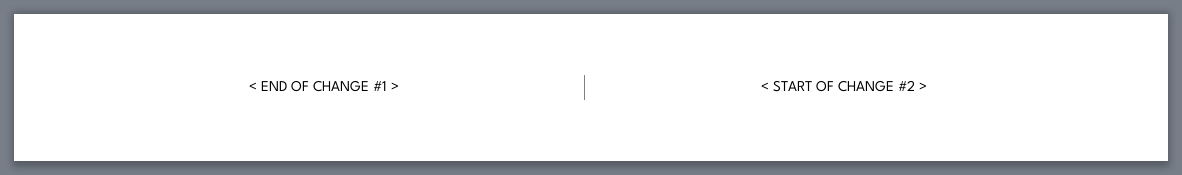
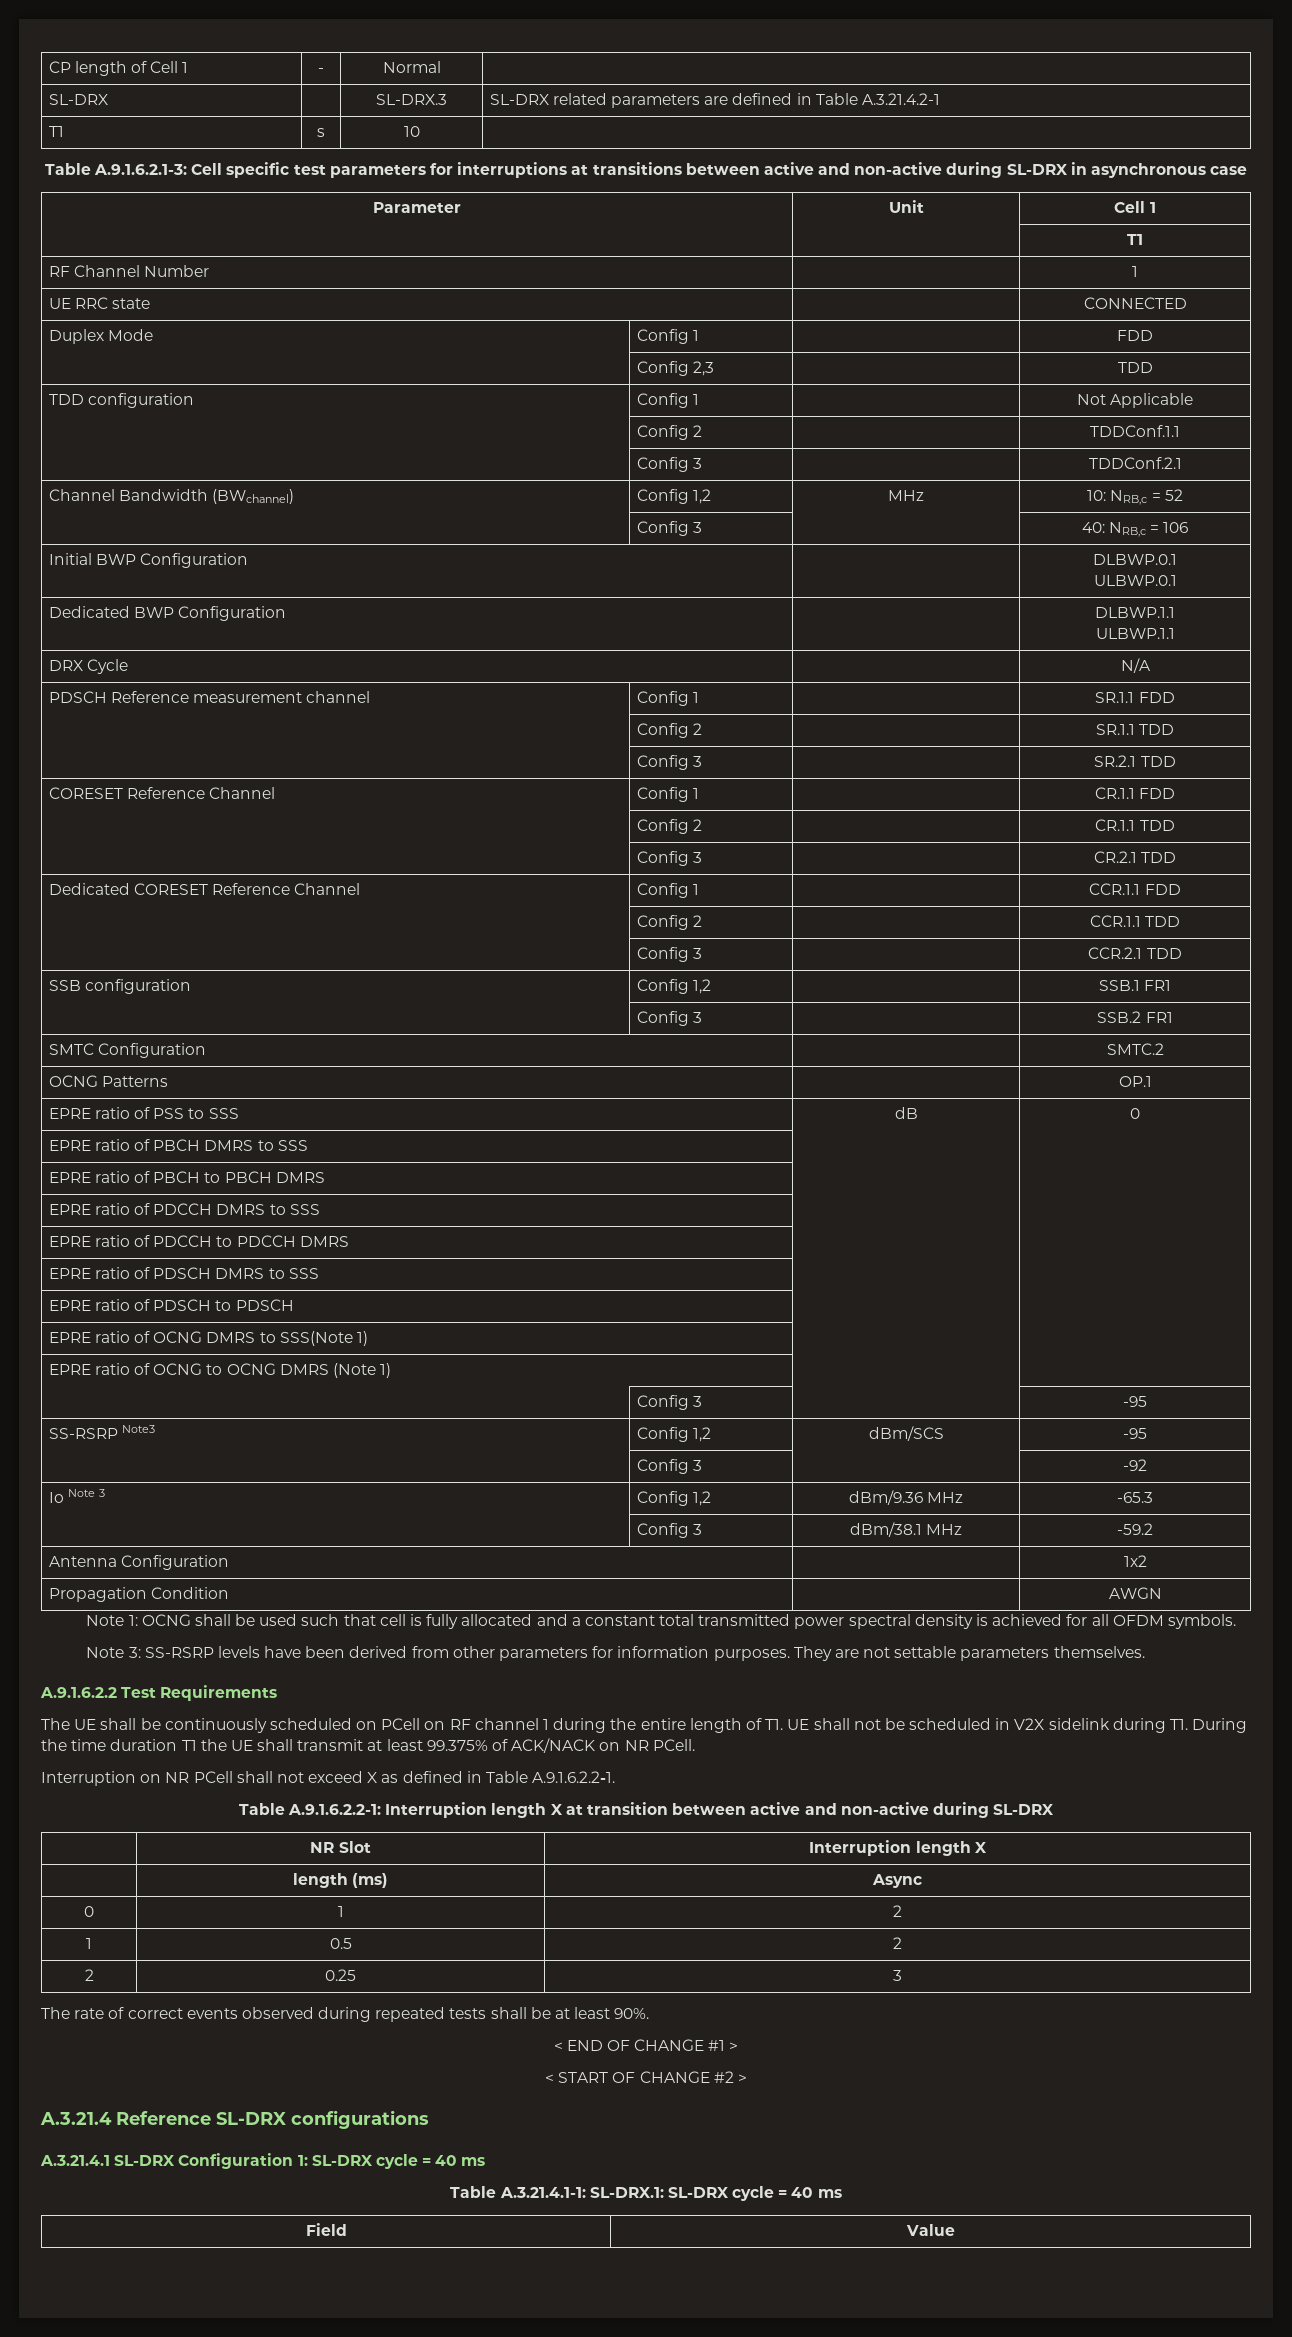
(248, 86) none -> [48,61,189,76] [318,68,324,73] [382,61,441,73] [48,94,108,105] [376,94,447,105] [489,93,941,108] [48,126,64,137] [317,128,325,137] [403,126,420,137] [44,162,1248,178] [373,202,461,213] [888,200,924,213] [1114,201,1156,213] [1127,234,1143,245] [48,265,210,277] [1132,266,1138,277] [48,297,151,309] [1083,297,1187,309] [48,329,153,344] [636,329,699,344] [1117,330,1153,341] [636,361,714,376] [1117,362,1153,373] [48,393,194,408] [636,393,699,408] [1076,393,1194,408] [636,425,702,440] [1090,425,1180,437] [636,457,702,472] [1088,457,1182,469] [48,489,295,504] [636,489,711,504] [888,490,924,501] [1087,489,1183,505] [636,521,702,536] [1081,522,1189,537] [48,553,249,568] [1093,554,1177,565] [1093,575,1177,586] [48,606,287,621] [1095,607,1175,618] [1095,628,1175,639] [48,659,128,674] [1120,658,1151,673] [48,691,371,703] [636,691,699,706] [1095,692,1175,703] [636,723,702,738] [1095,724,1175,735] [636,755,702,770] [1094,755,1176,767] [48,787,276,799] [636,787,699,802] [1094,787,1176,799] [636,819,702,834] [1095,819,1175,831] [636,851,702,866] [1093,851,1177,863] [48,883,361,895] [636,883,699,898] [1089,883,1181,895] [636,915,702,930] [1089,915,1181,927] [636,947,702,962] [1088,947,1182,959] [48,979,191,994] [636,979,711,994] [1098,980,1172,991] [636,1011,702,1026] [1097,1011,1173,1023] [48,1043,206,1058] [1106,1043,1164,1055] [48,1075,168,1087] [1118,1076,1152,1087] [48,1107,239,1119] [894,1107,918,1119] [1130,1108,1140,1119] [48,1139,308,1151] [48,1171,325,1183] [48,1203,320,1215] [48,1235,349,1247] [48,1267,319,1279] [48,1299,294,1311] [48,1331,369,1346] [48,1363,392,1378] [636,1395,702,1410] [1123,1396,1147,1407] [48,1425,155,1439] [636,1427,711,1442] [868,1426,944,1441] [1123,1428,1147,1439] [636,1459,702,1474] [1123,1459,1147,1471] [48,1489,106,1503] [636,1491,711,1506] [848,1490,964,1505] [1117,1492,1153,1503] [636,1523,702,1538] [849,1522,963,1537] [1117,1523,1153,1535] [48,1555,229,1570] [1123,1555,1147,1567] [48,1587,229,1602] [1108,1587,1162,1599] [86,1614,1236,1629] [86,1646,1145,1661] [40,1685,278,1701] [41,1718,1248,1733] [41,1738,695,1753] [41,1771,616,1786] [238,1802,1055,1818] [310,1841,371,1853] [809,1840,987,1856] [292,1873,389,1888] [872,1874,922,1888] [84,1906,94,1917] [337,1906,344,1917] [893,1905,902,1917] [86,1938,92,1949] [329,1938,352,1949] [893,1937,902,1949] [84,1969,94,1981] [325,1969,356,1981] [893,1970,902,1981] [41,2007,650,2022] CP length of Cell 1 | - | Normal | // SL-DRX | | SL-DRX.3 | SL-DRX related parameters are defined in Table A.3.21.4.2-1 // T1 | s | 10 | // Table A.9.1.6.2.1-3: Cell specific test parameters for interruptions at transitions between active and non-active during SL-DRX in asynchronous case // Parameter | Unit | Cell 1 // | | T1 // RF Channel Number | | 1 // UE RRC state | | CONNECTED // Duplex Mode | Config 1 | | FDD // | Config 2,3 | | TDD // TDD configuration | Config 1 | | Not Applicable // | Config 2 | | TDDConf.1.1 // | Config 3 | | TDDConf.2.1 // Channel Bandwidth (BWchannel) | Config 1,2 | MHz | 10: NRB,c = 52 // | Config 3 | | 40: NRB,c = 106 // Initial BWP Configuration | | DLBWP.0.1 // ULBWP.0.1 // Dedicated BWP Configuration | | DLBWP.1.1 // ULBWP.1.1 // DRX Cycle | | N/A // PDSCH Reference measurement channel | Config 1 | | SR.1.1 FDD // | Config 2 | | SR.1.1 TDD // | Config 3 | | SR.2.1 TDD // CORESET Reference Channel | Config 1 | | CR.1.1 FDD // | Config 2 | | CR.1.1 TDD // | Config 3 | | CR.2.1 TDD // Dedicated CORESET Reference Channel | Config 1 | | CCR.1.1 FDD // | Config 2 | | CCR.1.1 TDD // | Config 3 | | CCR.2.1 TDD // SSB configuration | Config 1,2 | | SSB.1 FR1 // | Config 3 | | SSB.2 FR1 // SMTC Configuration | | SMTC.2 // OCNG Patterns | | OP.1 // EPRE ratio of PSS to SSS | dB | 0 // EPRE ratio of PBCH DMRS to SSS | | // EPRE ratio of PBCH to PBCH DMRS | | // EPRE ratio of PDCCH DMRS to SSS | | // EPRE ratio of PDCCH to PDCCH DMRS | | // EPRE ratio of PDSCH DMRS to SSS | | // EPRE ratio of PDSCH to PDSCH | | // EPRE ratio of OCNG DMRS to SSS(Note 1) | | // EPRE ratio of OCNG to OCNG DMRS (Note 1) | | // | Config 3 | | -95 // SS-RSRP Note3 | Config 1,2 | dBm/SCS | -95 // | Config 3 | | -92 // Io Note 3 | Config 1,2 | dBm/9.36 MHz | -65.3 // | Config 3 | dBm/38.1 MHz | -59.2 // Antenna Configuration | | 1x2 // Propagation Condition | | AWGN // Note 1: OCNG shall be used such that cell is fully allocated and a constant total transmitted power spectral density is achieved for all OFDM symbols. // Note 3: SS-RSRP levels have been derived from other parameters for information purposes. They are not settable parameters themselves. // A.9.1.6.2.2 Test Requirements // The UE shall be continuously scheduled on PCell on RF channel 1 during the entire length of T1. UE shall not be scheduled in V2X sidelink during T1. During the time duration T1 the UE shall transmit at least 99.375% of ACK/NACK on NR PCell. // Interruption on NR PCell shall not exceed X as defined in Table A.9.1.6.2.2-1. // Table A.9.1.6.2.2-1: Interruption length X at transition between active and non-active during SL-DRX // | NR Slot | Interruption length X // | length (ms) | Async // 0 | 1 | 2 // 1 | 0.5 | 2 // 2 | 0.25 | 3 // The rate of correct events observed during repeated tests shall be at least 90%. //
(928, 86) none -> [40,2110,429,2129] [40,2153,486,2169] [450,2186,842,2201] [305,2223,347,2236] [905,2224,955,2236] // A.3.21.4 Reference SL-DRX configurations // A.3.21.4.1 SL-DRX Configuration 1: SL-DRX cycle = 40 ms // Table A.3.21.4.1-1: SL-DRX.1: SL-DRX cycle = 40 ms // Field | Value

